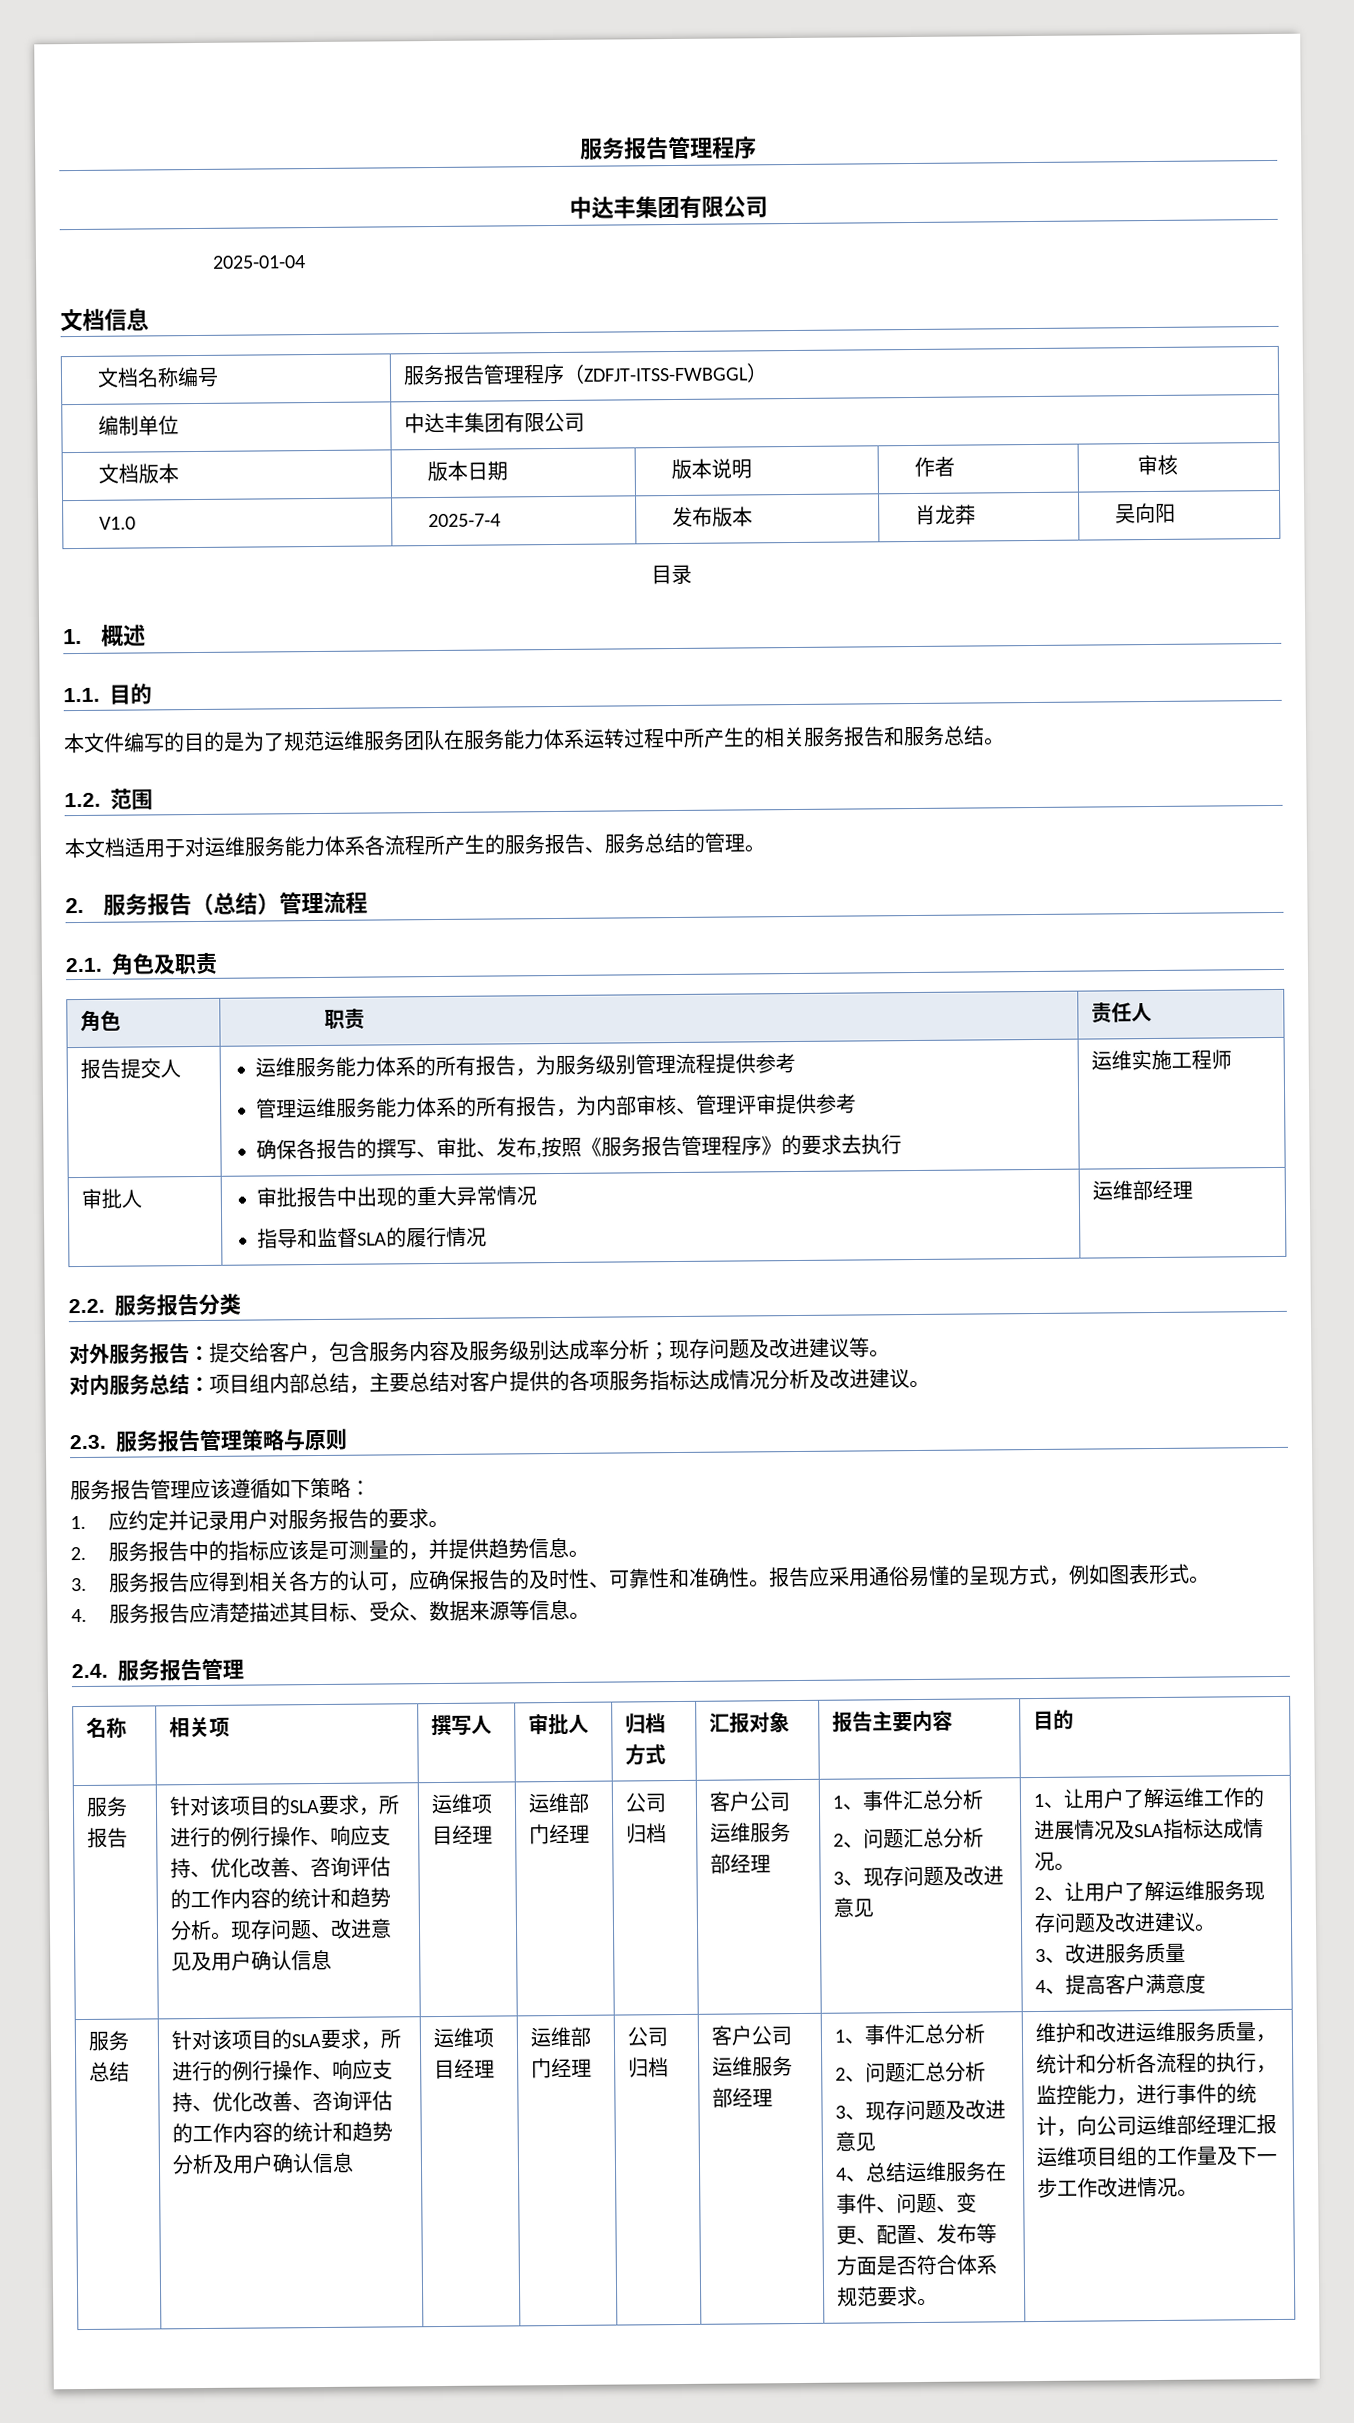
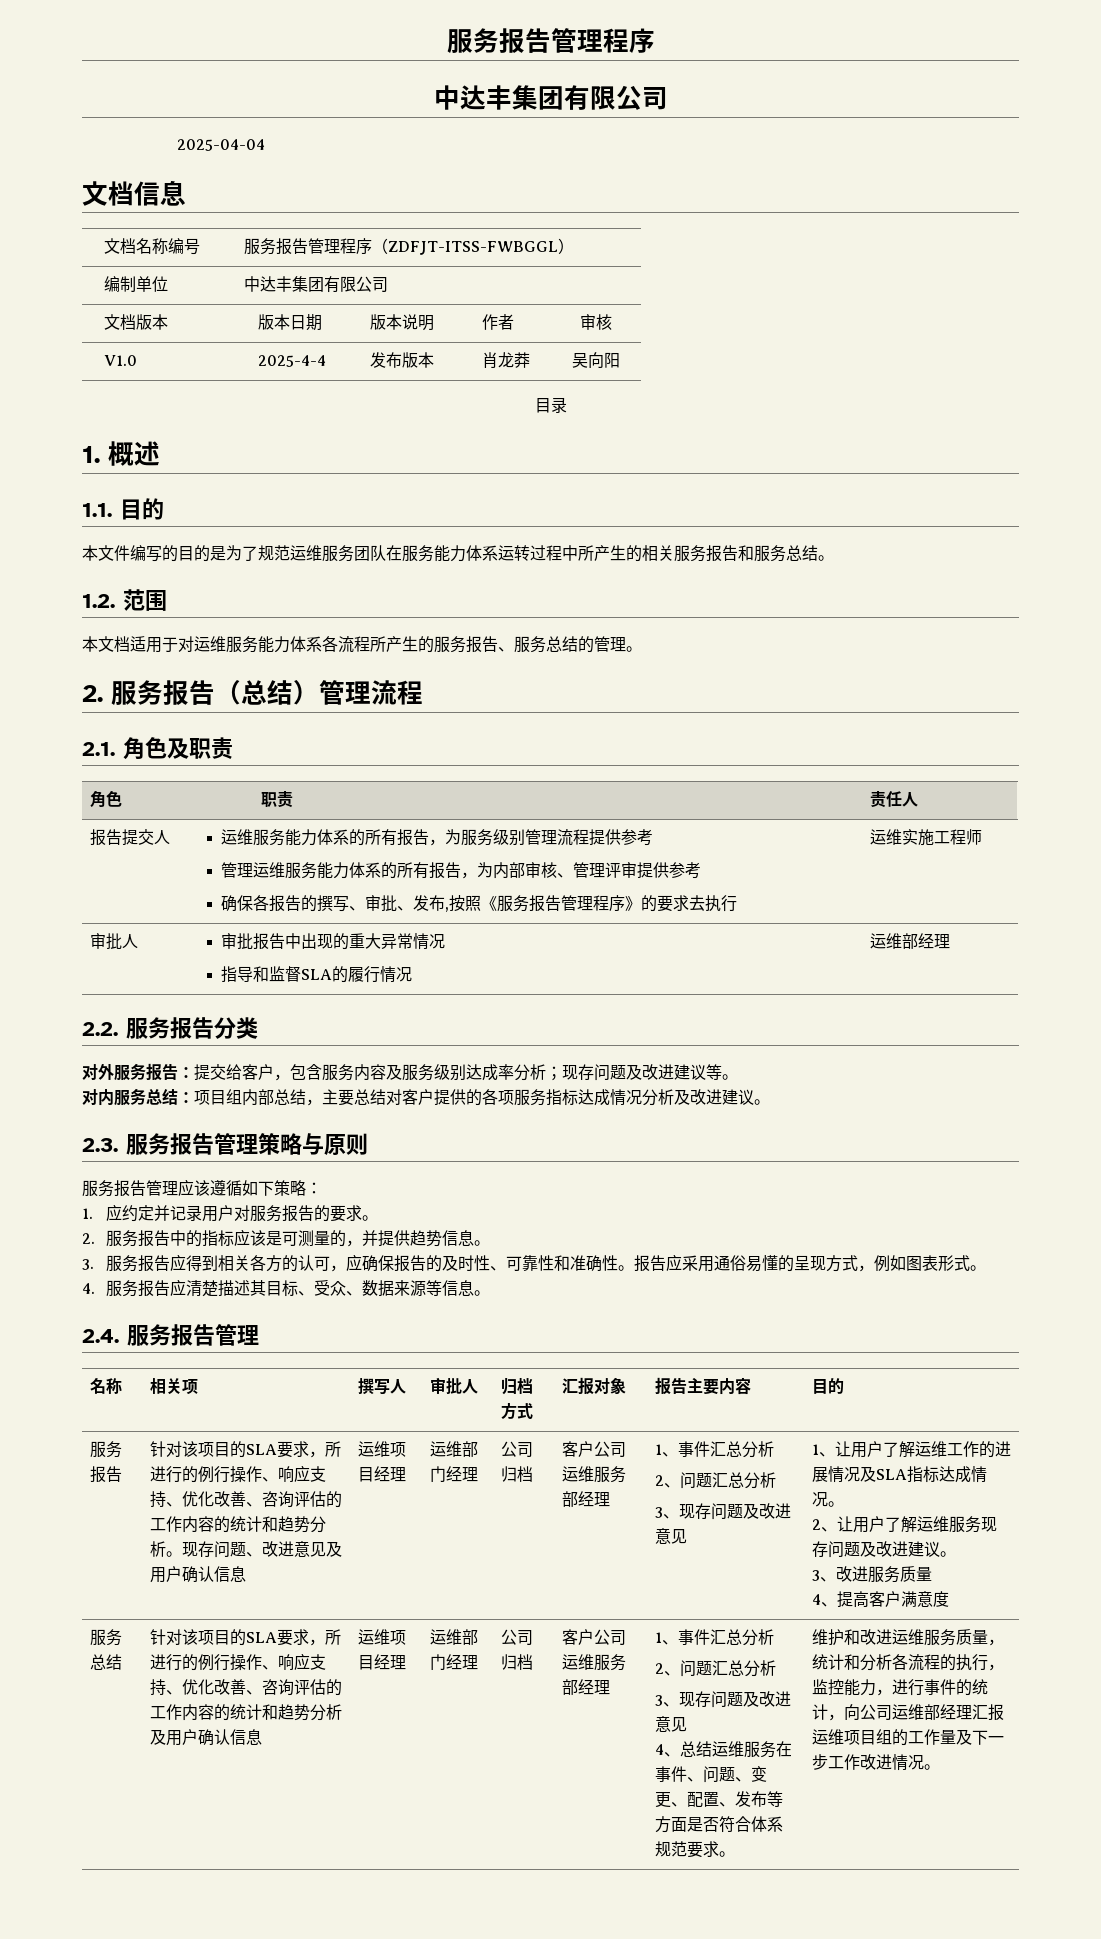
[211,255,306,269] 2025-01-04 -> [177,139,266,151] 2025-04-04
[427,513,501,528] 2025-7-4 -> [258,355,327,367] 2025-4-4

